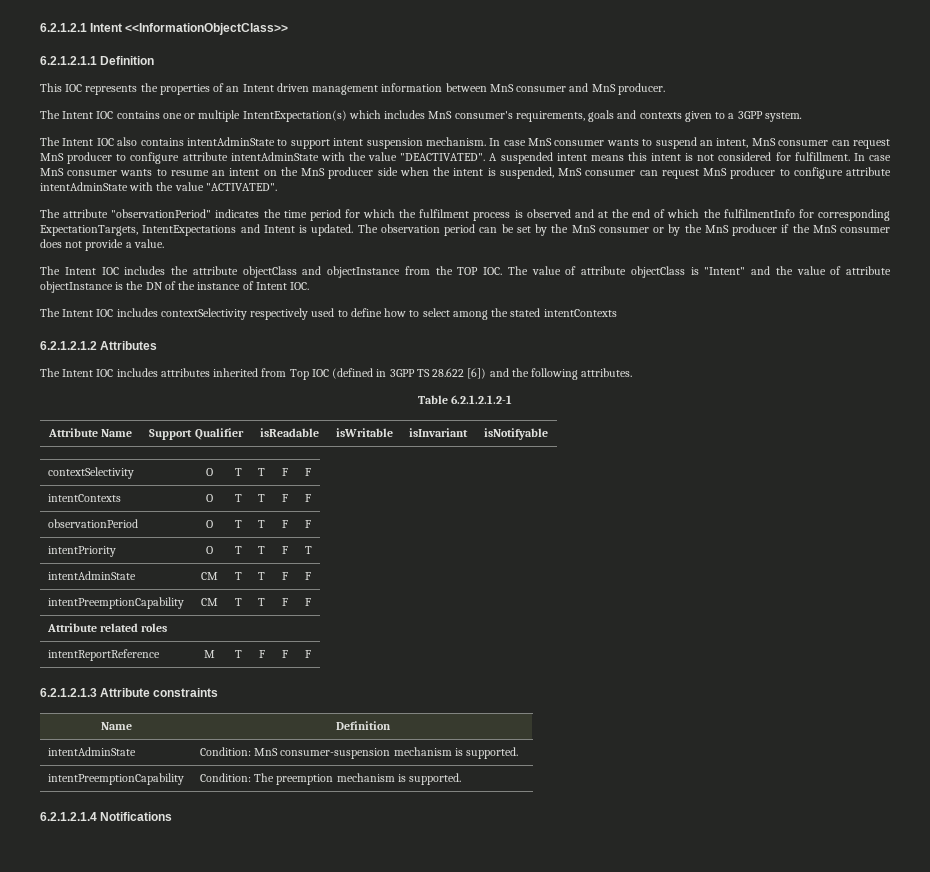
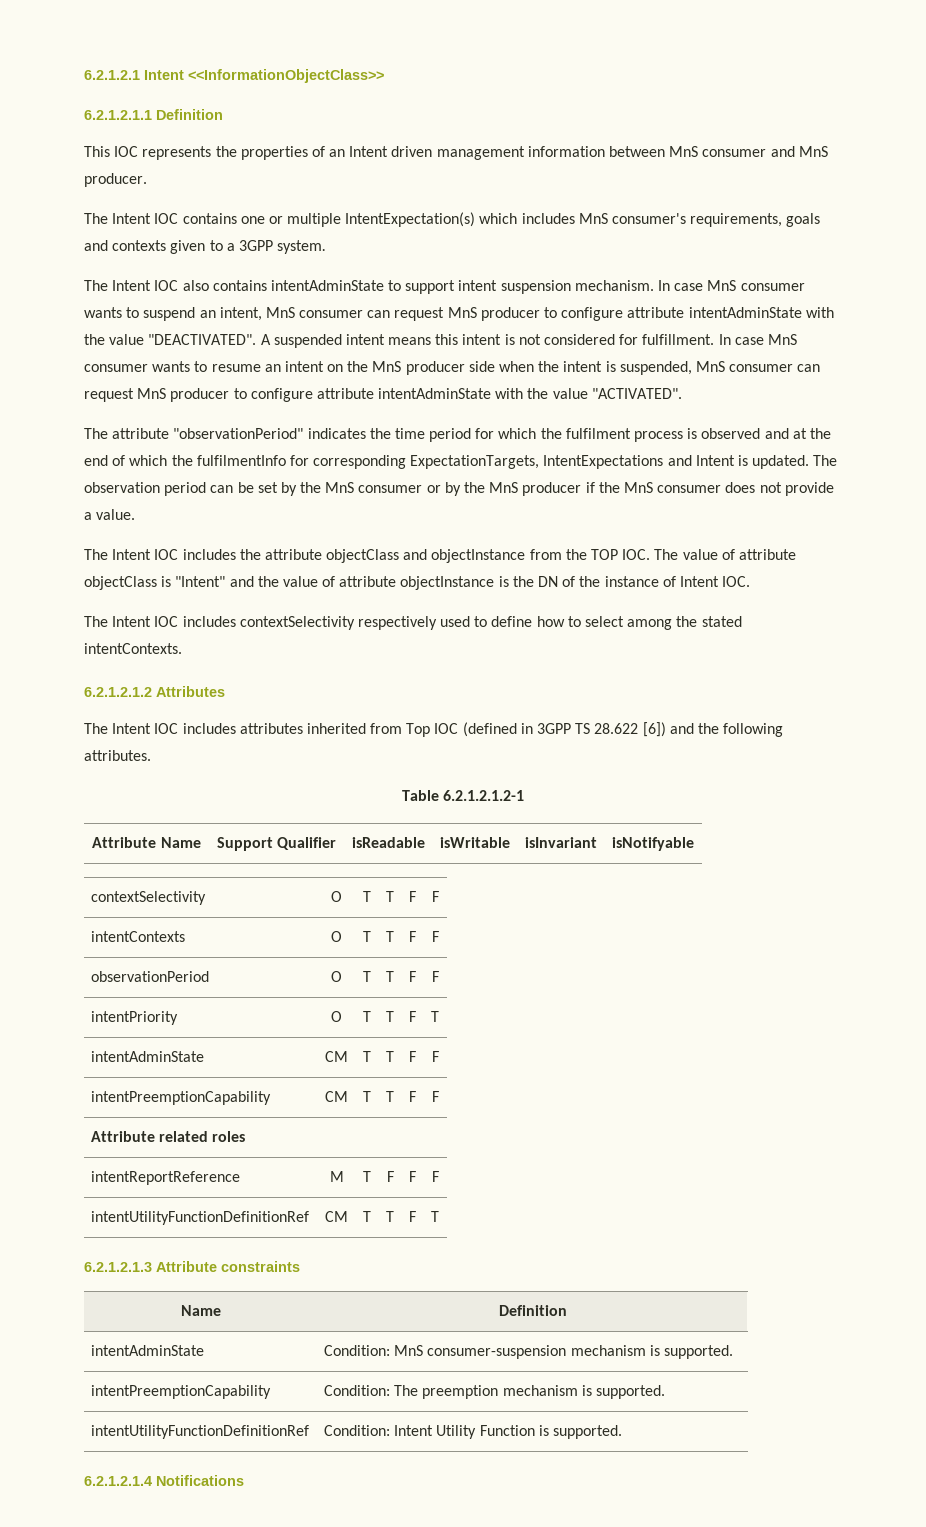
[543,309,617,317] intentContexts -> [84,643,182,654] intentContexts.
(311, 654) none -> [91,1211,310,1225] [325,1211,348,1222] [363,1211,371,1222] [386,1211,394,1222] [409,1211,416,1222] [431,1211,439,1222] // intentUtilityFunctionDefinitionRef | CM | T | T | F | T
(462, 779) none -> [91,1425,310,1439] [324,1425,622,1439] // intentUtilityFunctionDefinitionRef | Condition: Intent Utility Function is supported.

